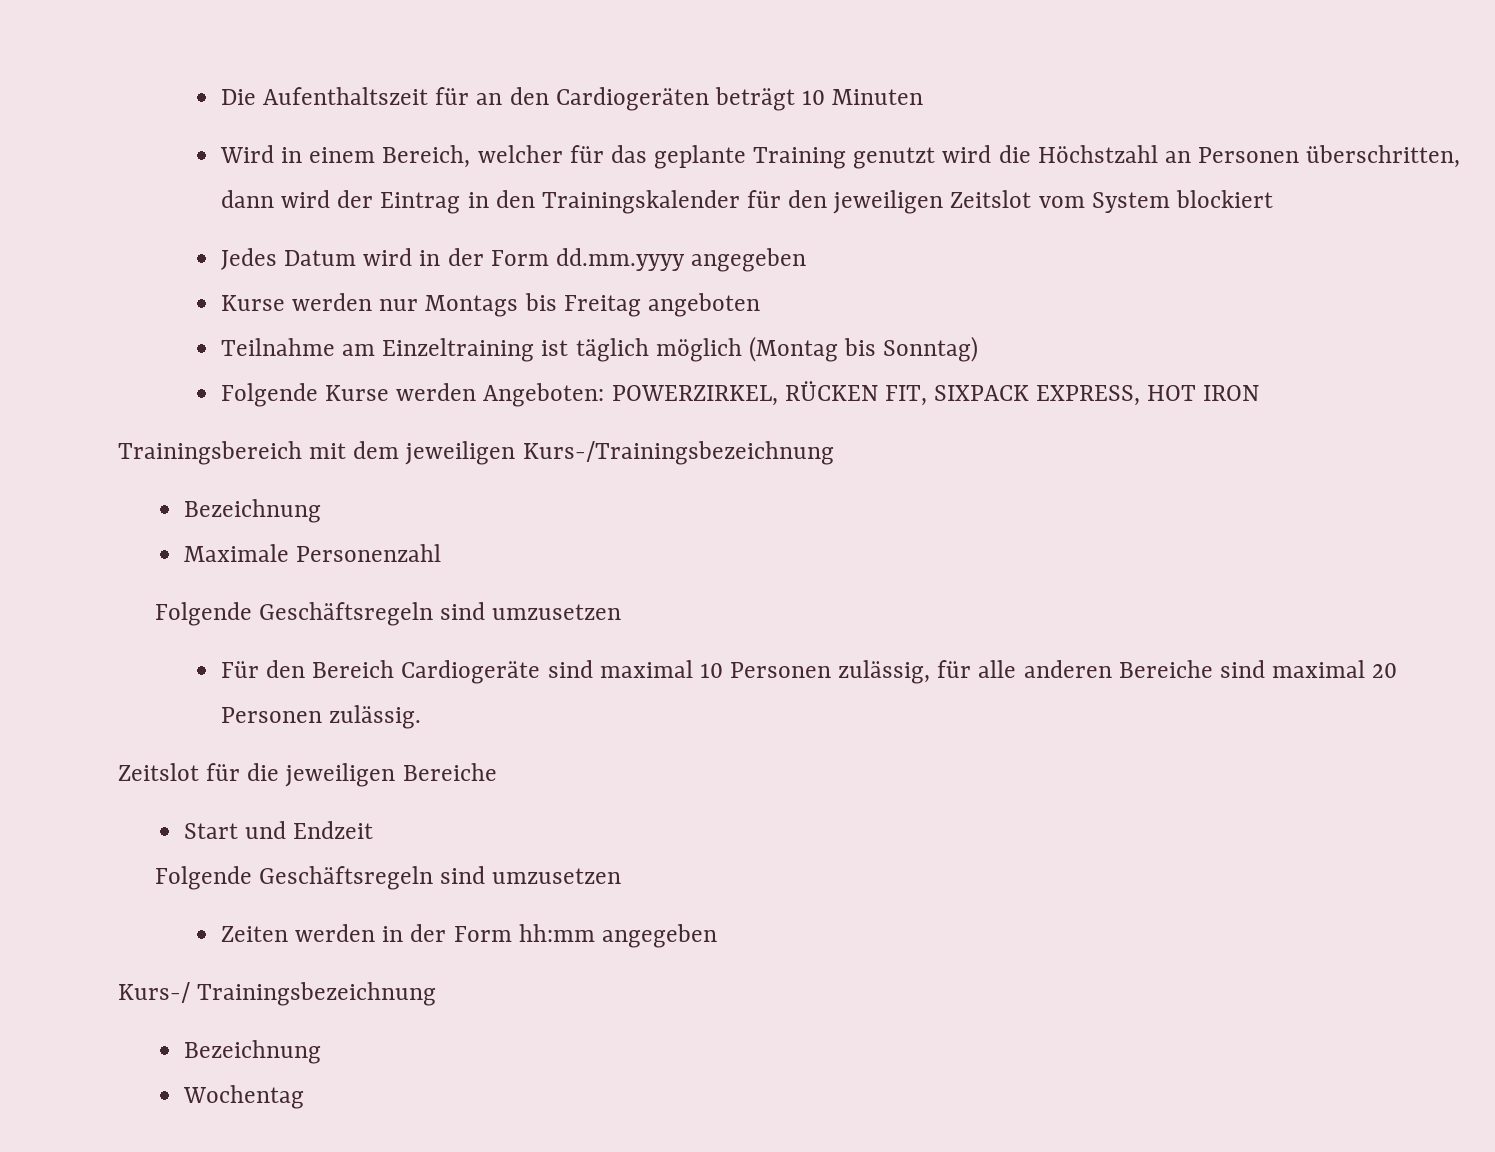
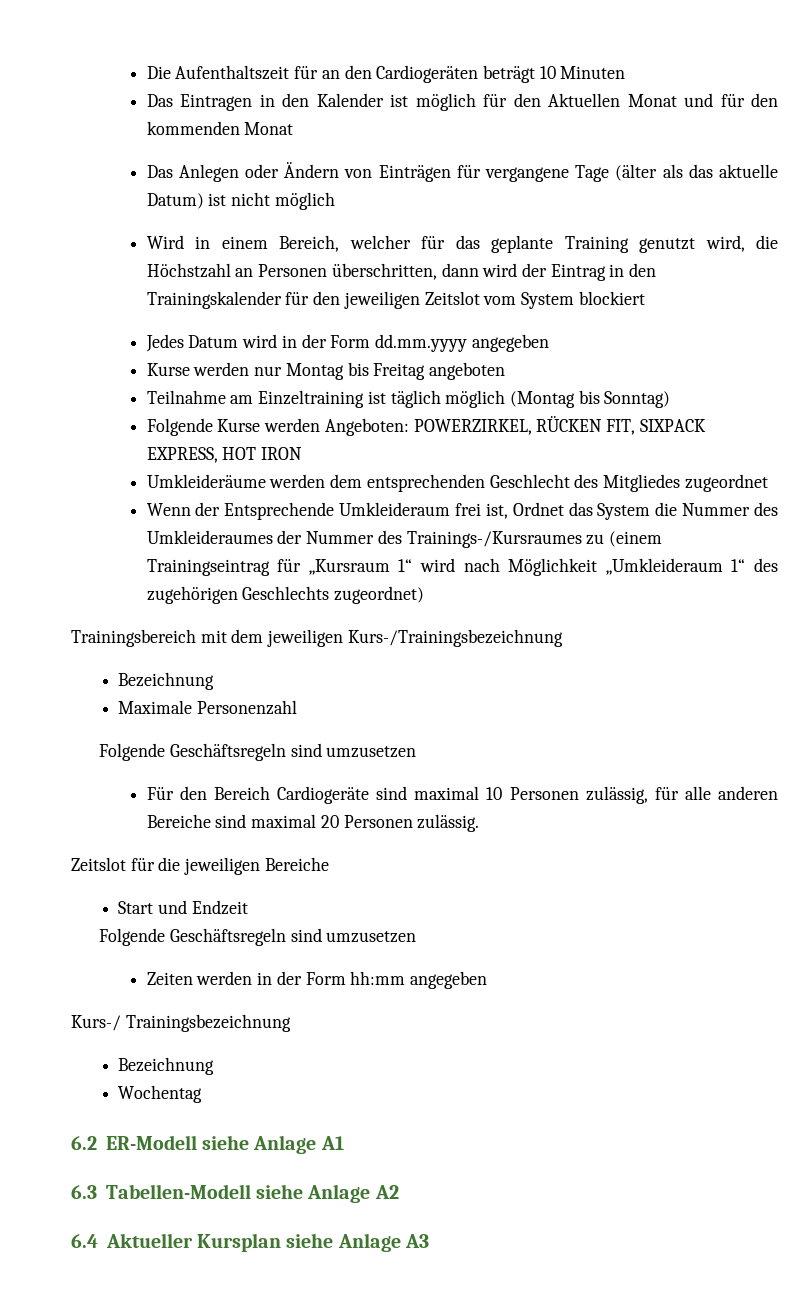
(924, 97) none -> [146,93,778,111] [146,121,294,135] [146,162,779,182] [146,192,335,210] // Das Eintragen in den Kalender ist möglich für den Aktuellen Monat und für den kommenden Monat // Das Anlegen oder Ändern von Einträgen für vergangene Tage (älter als das aktuelle Datum) ist nicht möglich
[942,145,992,163] wird -> [705,235,745,252] wird,
[425,295,519,317] Montags -> [285,363,344,380] Montag
(1260, 393) none -> [146,474,768,492] [146,502,778,520] [146,530,662,548] [146,558,778,576] [146,586,425,604] // Umkleideräume werden dem entsprechenden Geschlecht des Mitgliedes zugeordnet // Wenn der Entsprechende Umkleideraum frei ist, Ordnet das System die Nummer des Umkleideraumes der Nummer des Trainings-/Kursraumes zu (einem Trainingseintrag für „Kursraum 1“ wird nach Möglichkeit „Umkleideraum 1“ des zugehörigen Geschlechts zugeordnet)
(305, 1097) none -> [71,1135,344,1154] [71,1184,399,1203] [71,1233,429,1252] // 6.2 ER-Modell siehe Anlage A1 // 6.3 Tabellen-Modell siehe Anlage A2 // 6.4 Aktueller Kursplan siehe Anlage A3

